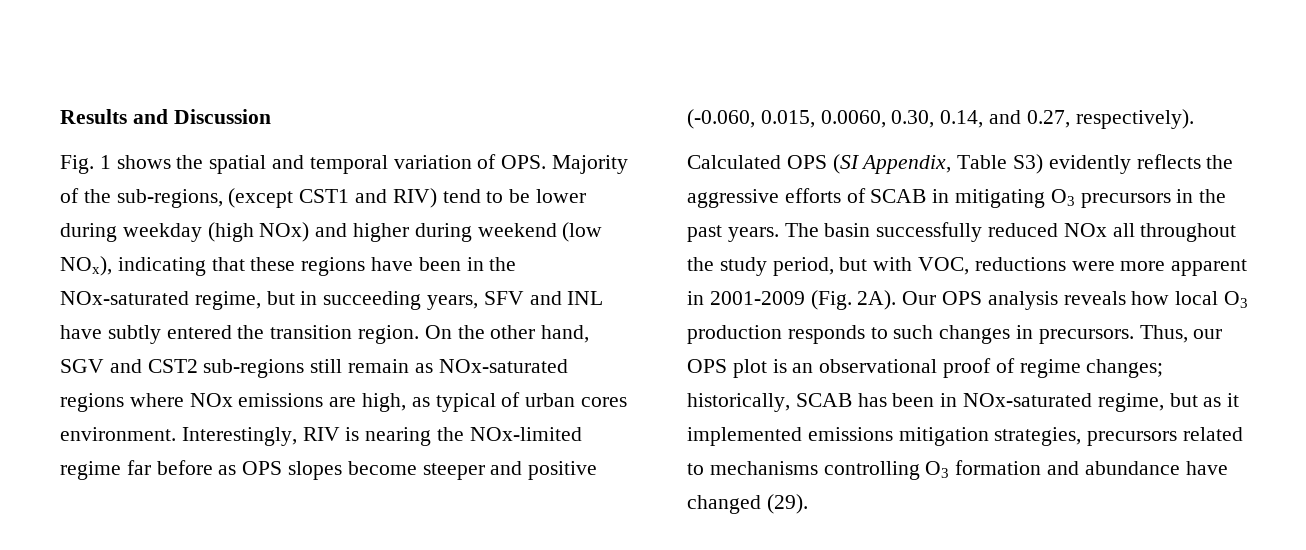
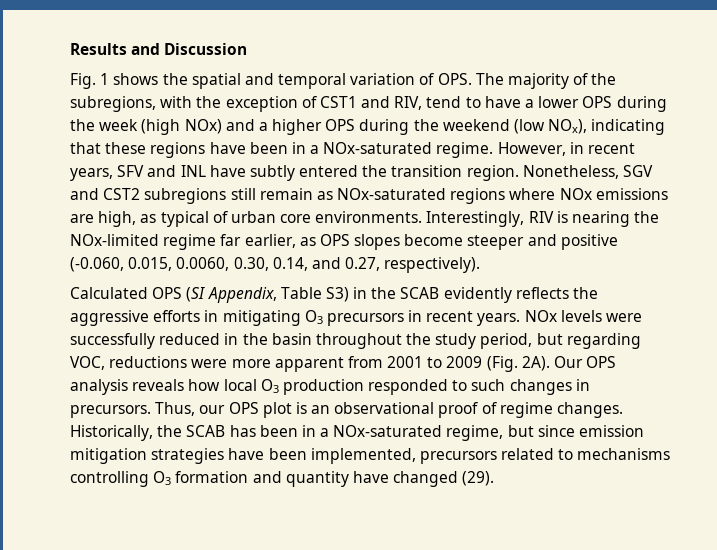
[552,155,629,174] [60,188,294,208] Majority of the sub-regions, (except -> [475,73,617,89] [70,96,317,112] The majority of the subregions, with the exception of
[392,188,437,208] RIV) -> [394,96,423,110] RIV,
[509,189,587,203] [60,222,472,242] be lower during weekday (high NOx) and higher during -> [484,96,667,112] [70,119,439,135] have a lower OPS during the week (high NOx) and a higher OPS during the
[489,257,517,271] [60,291,422,310] the NOx-saturated regime, but in succeeding -> [310,142,636,158] a NOx-saturated regime. However, in recent
[424,325,590,343] On the other hand, -> [522,165,619,179] Nonetheless,
[203,359,305,378] sub-regions -> [144,188,227,204] subregions
[581,397,628,407] [60,427,176,441] cores environment. -> [280,211,423,223] core environments.
[156,460,213,475] before -> [244,234,296,248] earlier,
(1044, 164) none -> [353,287,440,299] in the SCAB
[846,188,927,203] of SCAB -> (201, 316) none
[1199,189,1227,203] [687,222,1135,242] the past years. The basin successfully reduced NOx all -> [426,310,643,326] [70,333,312,349] recent years. NOx levels were successfully reduced in the basin
[873,257,913,271] with -> [566,333,641,349] regarding
[687,291,805,305] in 2001-2009 -> [347,356,483,368] from 2001 to 2009
[787,325,865,344] responds -> [368,379,449,395] responded
[1086,359,1164,378] [687,393,790,412] changes; historically, -> [557,402,624,418] [70,425,183,441] changes. Historically, the
[963,393,1240,412] [687,427,1082,446] NOx-saturated regime, but as it implemented emissions mitigation strategies, -> [320,425,645,441] [70,448,416,464] a NOx-saturated regime, but since emission mitigation strategies have been implemented,
[1084,461,1180,475] abundance -> [285,471,349,487] quantity

